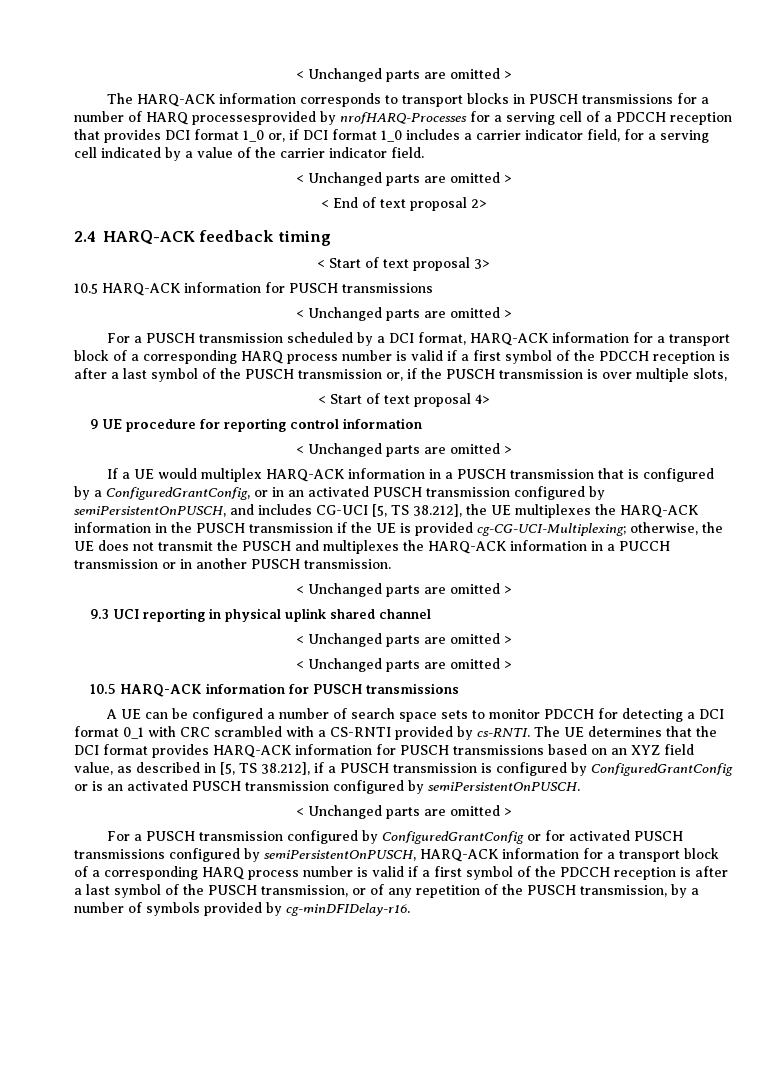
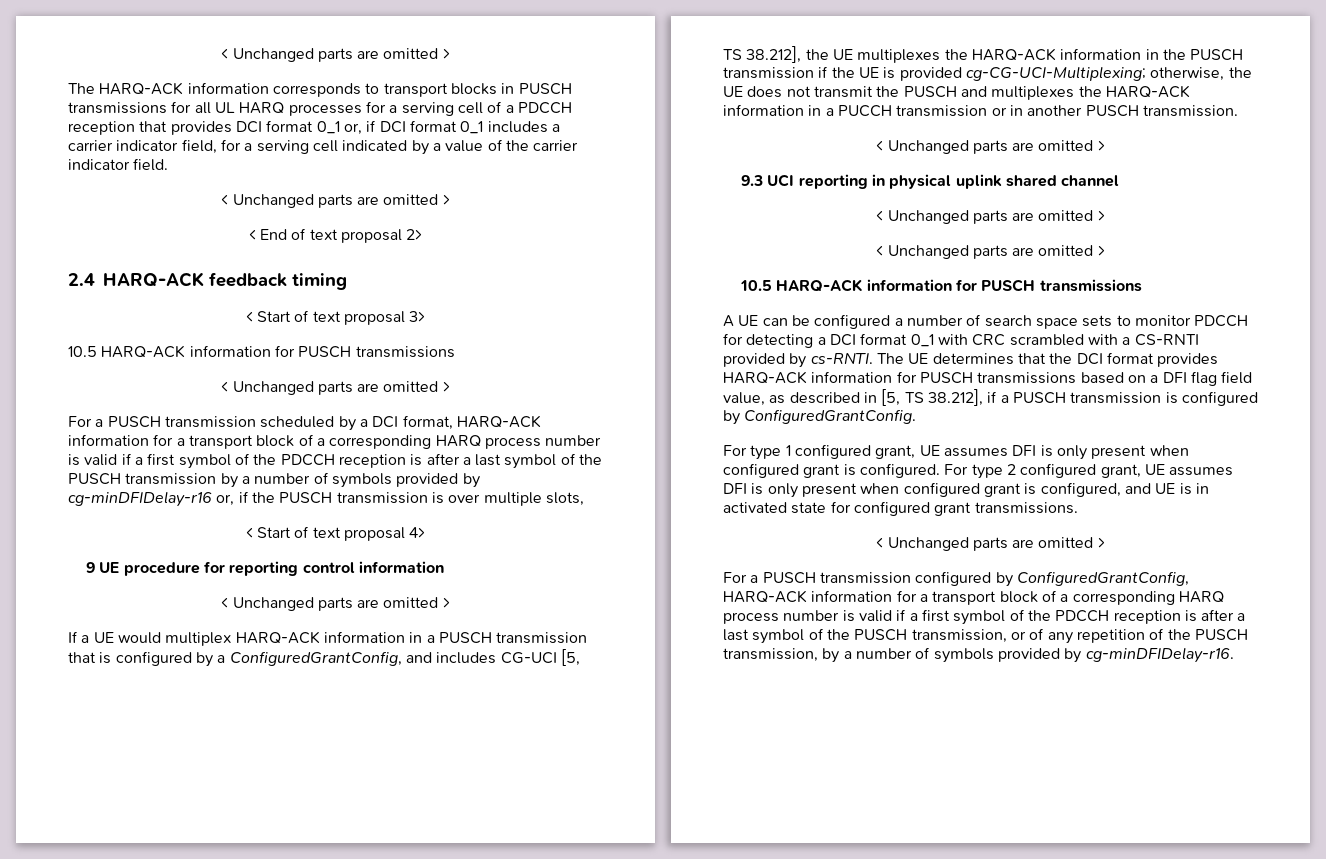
[701,97,710,104] [74,111,467,125] a number of HARQ processesprovided by nrofHARQ-Processes -> [194,102,362,116] all UL HARQ processes
[243,130,264,142] 1_0 -> [316,121,340,134] 0_1
[381,130,402,142] 1_0 -> [460,121,484,134] 0_1
(382, 374) none -> [220,472,480,488] [68,491,212,507] by a number of symbols provided by cg-minDFIDelay-r16
[254,486,605,500] [74,506,226,517] or in an activated PUSCH transmission configured by semiPersistentOnPUSCH, -> (402, 658) none
[611,745,660,755] an XYZ -> [1150,371,1217,386] a DFI flag
[591,763,733,776] [74,780,580,794] ConfiguredGrantConfig or is an activated PUSCH transmission configured by semiPersistentOnPUSCH. -> [744,409,917,424] [723,444,1189,460] [723,463,1234,479] [723,482,1209,498] [723,501,1078,516] ConfiguredGrantConfig. // For type 1 configured grant, UE assumes DFI is only present when configured grant is configured. For type 2 configured grant, UE assumes DFI is only present when configured grant is configured, and UE is in activated state for configured grant transmissions.
[382,830,684,844] [74,848,416,862] ConfiguredGrantConfig or for activated PUSCH transmissions configured by semiPersistentOnPUSCH, -> [1016,571,1189,586] ConfiguredGrantConfig,

